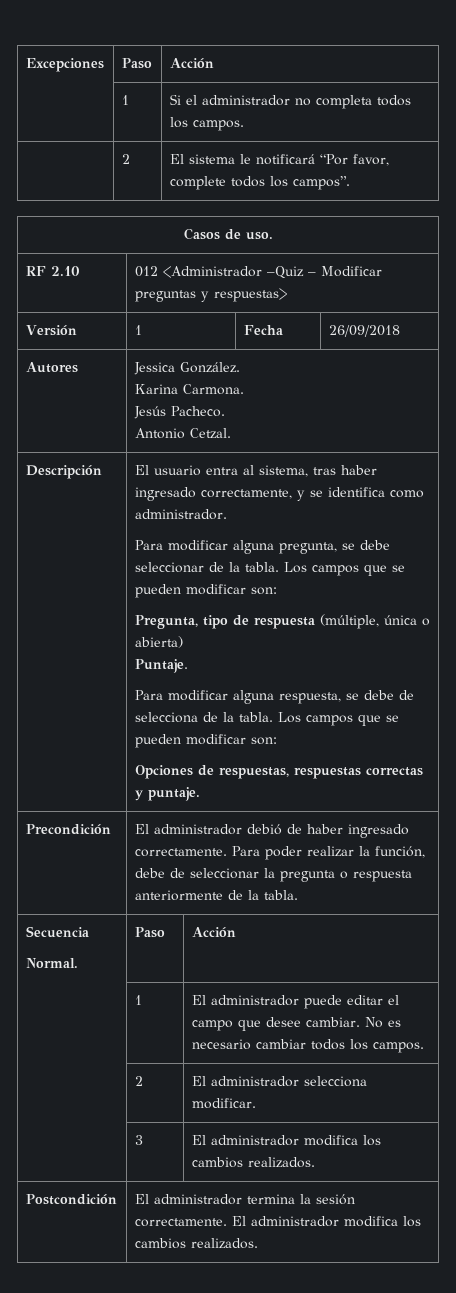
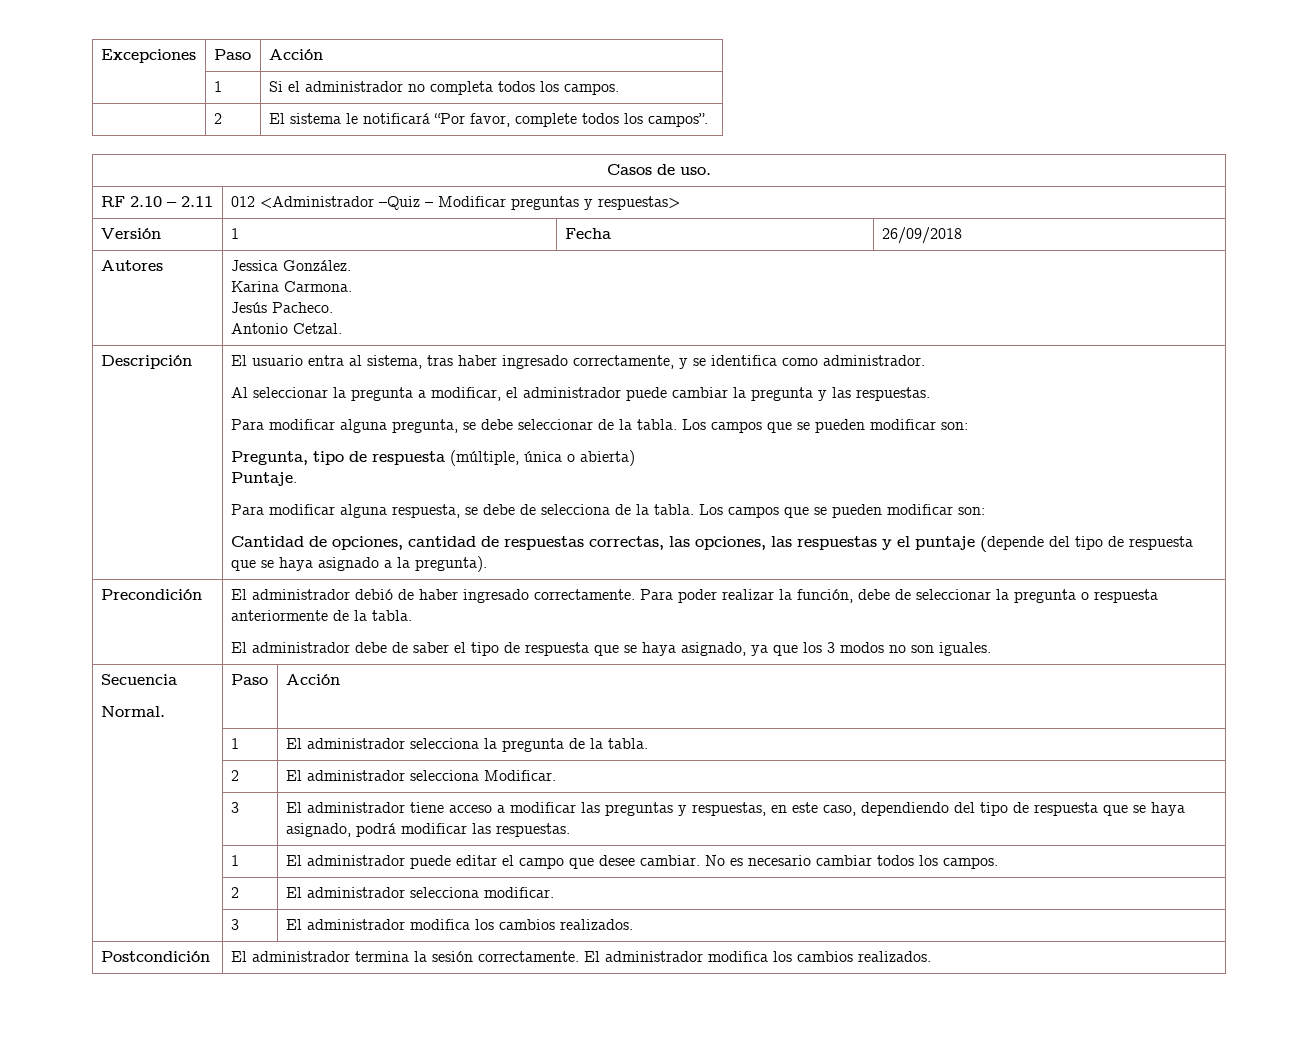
(80, 271) none -> [166,196,213,207] – 2.11
(227, 514) none -> [230,387,930,401] // Al seleccionar la pregunta a modificar, el administrador puede cambiar la pregunta y las respuestas.
[134,765,423,779] [134,787,200,801] Opciones de respuestas, respuestas correctas y puntaje. -> [230,536,1193,552] [230,556,487,572] Cantidad de opciones, cantidad de respuestas correctas, las opciones, las respuestas y el puntaje (depende del tipo de respuesta que se haya asignado a la pregunta).
[25,926,89,938] [25,958,78,968] [134,927,165,938] [191,927,236,937] // Secuencia // Normal. | Paso | Acción -> [230,642,991,656] [100,674,177,685] [100,706,165,717] [230,674,268,685] [285,674,340,685] [230,738,239,749] [285,738,648,752] [230,770,239,781] [285,770,556,781] [230,802,239,813] [285,802,1185,816] [285,823,570,837] // El administrador debe de saber el tipo de respuesta que se haya asignado, ya que los 3 modos no son iguales. // Secuencia // Normal. | Paso | Acción // | 1 | El administrador selecciona la pregunta de la tabla. // | 2 | El administrador selecciona Modificar. // | 3 | El administrador tiene acceso a modificar las preguntas y respuestas, en este caso, dependiendo del tipo de respuesta que se haya asignado, podrá modificar las respuestas.

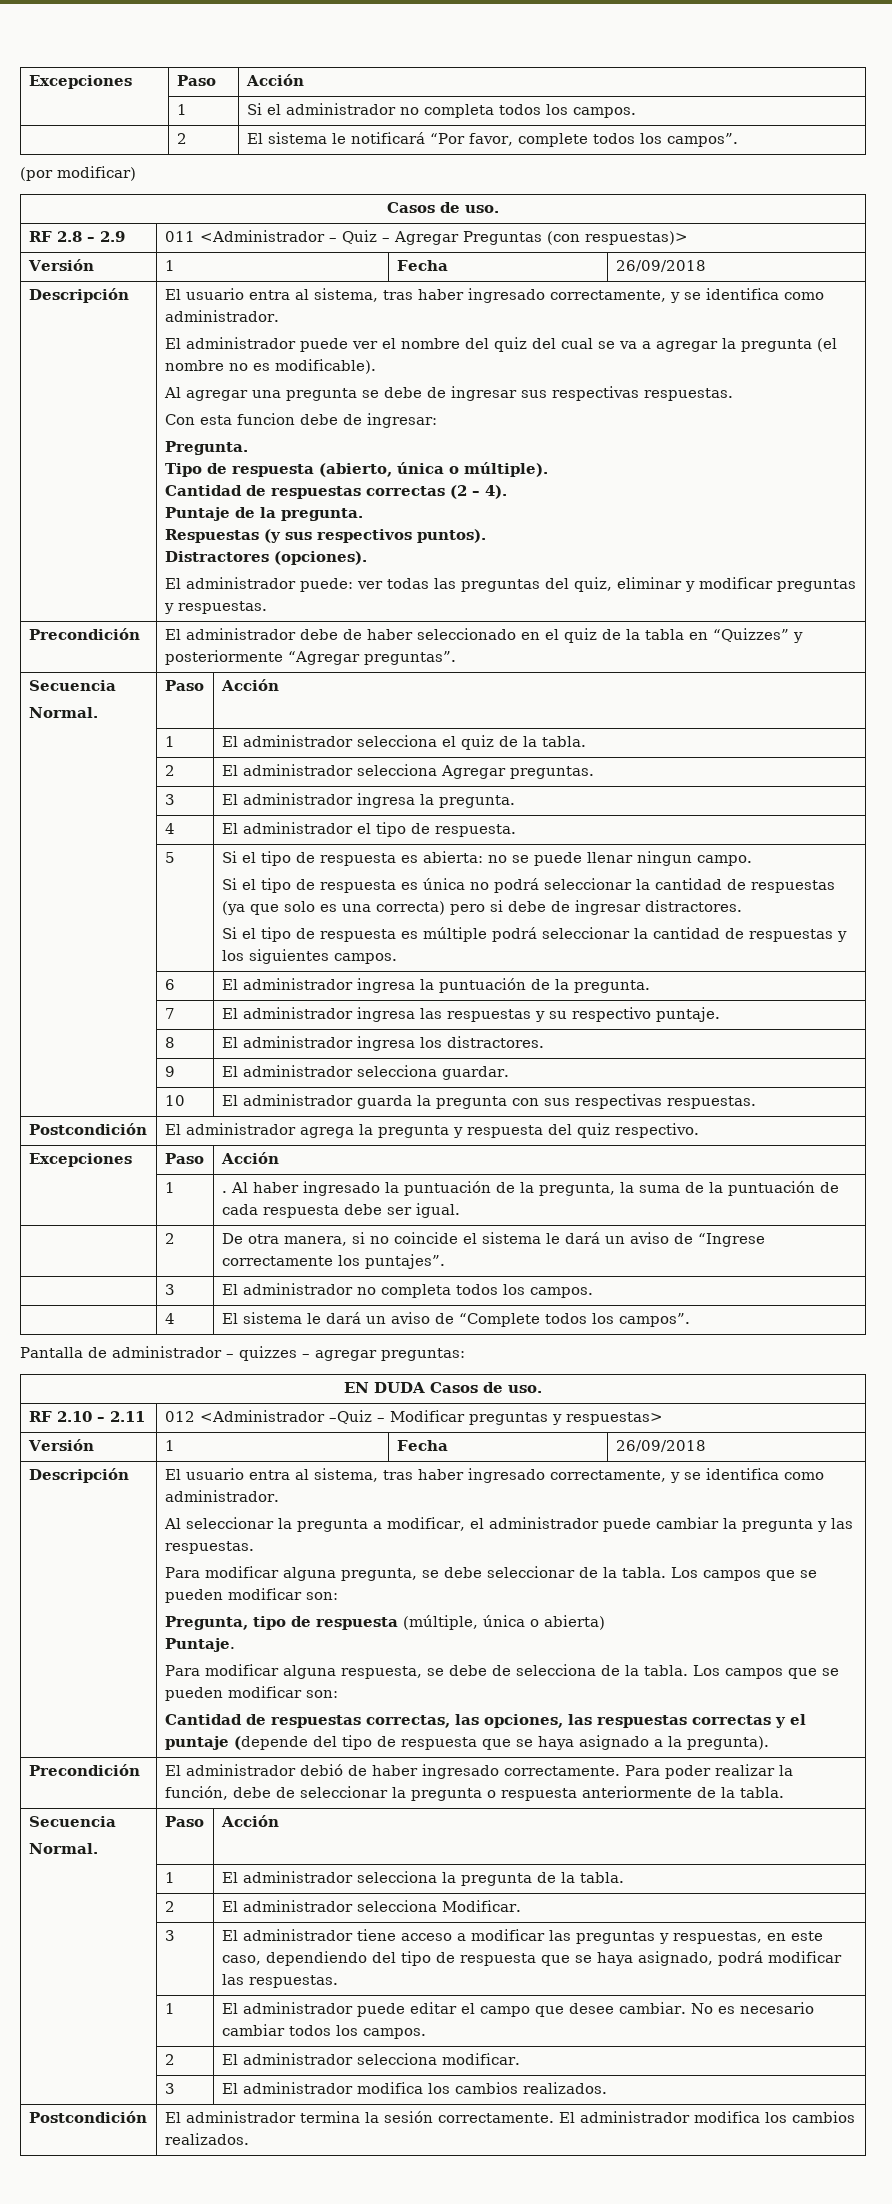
[607,164,711,175] // Casos de uso. -> [20,166,136,181] [387,202,499,213] [28,231,125,242] [164,230,688,245] [27,259,94,271] [164,260,175,271] [396,260,448,271] [615,260,706,272] [28,288,129,303] [164,288,824,303] [164,310,279,322] [164,337,837,352] [164,359,376,374] [163,386,733,401] [164,413,437,428] [164,441,248,455] [164,462,548,477] [164,485,507,499] [164,507,363,521] [164,529,486,543] [164,551,367,565] [164,577,856,592] [163,601,267,614] [28,628,140,640] [164,628,803,643] [164,650,456,665] [28,680,116,691] [28,707,98,718] [164,680,204,691] [220,679,279,691] [164,736,175,747] [221,735,586,750] [164,765,175,776] [221,764,594,779] [164,794,175,805] [221,793,515,808] [164,823,175,834] [221,822,516,837] [164,852,175,863] [221,851,752,866] [221,878,835,893] [221,900,742,915] [221,927,847,942] [221,949,397,964] [164,979,175,990] [221,978,650,993] [164,1008,175,1019] [221,1007,720,1022] [164,1037,175,1048] [221,1036,544,1051] [164,1066,175,1077] [221,1065,509,1080] [164,1095,185,1106] [221,1094,756,1109] [28,1123,147,1135] [164,1123,699,1138] [28,1153,132,1167] [164,1153,204,1164] [220,1152,279,1164] [164,1182,175,1193] [221,1181,839,1196] [221,1203,460,1218] [164,1233,175,1244] [221,1232,765,1247] [221,1254,445,1269] [164,1284,175,1295] [221,1283,593,1298] [164,1313,175,1324] [221,1312,690,1327] [20,1346,465,1361] [344,1382,542,1393] // (por modificar) // Casos de uso. // RF 2.8 – 2.9 | 011 <Administrador – Quiz – Agregar Preguntas (con respuestas)> // Versión | 1 | Fecha | 26/09/2018 // Descripción | El usuario entra al sistema, tras haber ingresado correctamente, y se identifica como administrador. // El administrador puede ver el nombre del quiz del cual se va a agregar la pregunta (el nombre no es modificable). // Al agregar una pregunta se debe de ingresar sus respectivas respuestas. // Con esta funcion debe de ingresar: // Pregunta. // Tipo de respuesta (abierto, única o múltiple). // Cantidad de respuestas correctas (2 – 4). // Puntaje de la pregunta. // Respuestas (y sus respectivos puntos). // Distractores (opciones). // El administrador puede: ver todas las preguntas del quiz, eliminar y modificar preguntas y respuestas. // Precondición | El administrador debe de haber seleccionado en el quiz de la tabla en “Quizzes” y posteriormente “Agregar preguntas”. // Secuencia // Normal. | Paso | Acción // | 1 | El administrador selecciona el quiz de la tabla. // | 2 | El administrador selecciona Agregar preguntas. // | 3 | El administrador ingresa la pregunta. // | 4 | El administrador el tipo de respuesta. // | 5 | Si el tipo de respuesta es abierta: no se puede llenar ningun campo. // Si el tipo de respuesta es única no podrá seleccionar la cantidad de respuestas (ya que solo es una correcta) pero si debe de ingresar distractores. // Si el tipo de respuesta es múltiple podrá seleccionar la cantidad de respuestas y los siguientes campos. // | 6 | El administrador ingresa la puntuación de la pregunta. // | 7 | El administrador ingresa las respuestas y su respectivo puntaje. // | 8 | El administrador ingresa los distractores. // | 9 | El administrador selecciona guardar. // | 10 | El administrador guarda la pregunta con sus respectivas respuestas. // Postcondición | El administrador agrega la pregunta y respuesta del quiz respectivo. // Excepciones | Paso | Acción // | 1 | . Al haber ingresado la puntuación de la pregunta, la suma de la puntuación de cada respuesta debe ser igual. // | 2 | De otra manera, si no coincide el sistema le dará un aviso de “Ingrese correctamente los puntajes”. // | 3 | El administrador no completa todos los campos. // | 4 | El sistema le dará un aviso de “Complete todos los campos”. // Pantalla de administrador – quizzes – agregar preguntas: // EN DUDA Casos de uso.
[100,260,163,271] [230,260,351,271] [230,281,352,292] [230,302,333,313] [230,323,342,334] // Autores | Jessica González. // Karina Carmona. // Jesús Pacheco. // Antonio Cetzal. -> (706, 1446) none
[331,536,499,550] opciones, cantidad de -> (266, 1719) none
(877, 543) none -> [691,1715,771,1725] correctas
[230,642,991,656] // El administrador debe de saber el tipo de respuesta que se haya asignado, ya que los 3 modos no son iguales. -> (784, 1792) none

